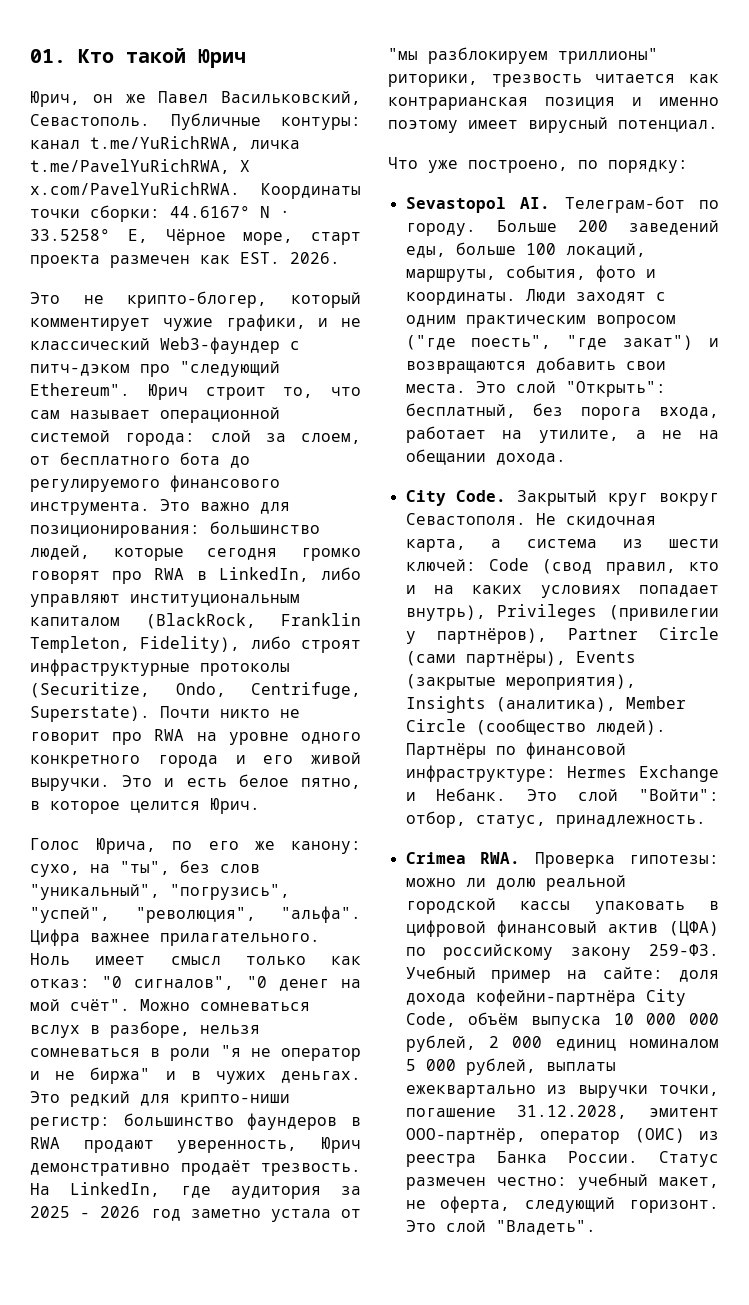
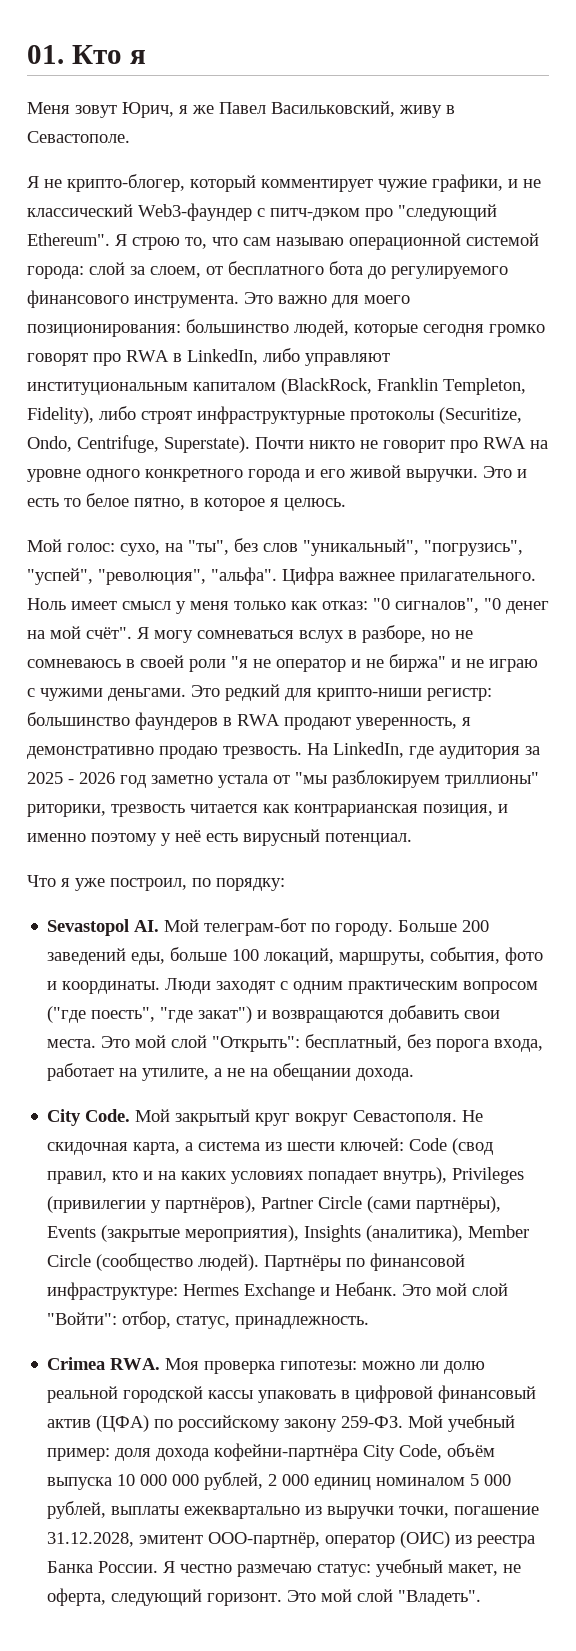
[126,48,246,68] [30,91,361,107] [30,113,361,130] [30,136,300,151] [30,159,250,174] [30,182,361,199] [30,205,290,222] [30,228,361,245] [30,252,340,268] [30,292,60,304] такой Юрич // Юрич, он же Павел Васильковский, Севастополь. Публичные контуры: канал t.me/YuRichRWA, личка t.me/PavelYuRichRWA, X x.com/PavelYuRichRWA. Координаты точки сборки: 44.6167° N · 33.5258° E, Чёрное море, старт проекта размечен как EST. 2026. // Это -> [129,50,146,64] [27,101,455,118] [27,131,130,143] [27,176,39,188] я // Меня зовут Юрич, я же Павел Васильковский, живу в Севастополе. // Я
[147,384,266,400] Юрич строит -> [115,234,180,250] Я строю
[70,410,150,419] называет -> [276,237,344,246] называю
(290, 508) none -> [364,295,410,304] моего
(227, 782) none -> [64,498,81,507] то
[130,798,260,814] [30,838,361,854] целится Юрич. // Голос Юрича, по его же канону: -> [270,498,346,511] [27,539,115,552] я целюсь. // Мой голос:
(221, 960) none -> [176,601,229,614] у меня
[140,999,190,1011] Можно -> [137,627,193,643] Я могу
[200,1025,260,1034] [30,1048,161,1057] нельзя сомневаться в -> [431,630,473,639] [27,655,184,668] но не сомневаюсь в своей
[190,1071,361,1084] в чужих деньгах. -> [466,659,538,672] [27,688,186,701] не играю с чужими деньгами.
[321,1137,361,1153] [30,1160,251,1176] Юрич демонстративно продаёт -> [462,717,471,726] [27,746,218,759] я демонстративно продаю
[545,97,615,109] позиция -> [423,804,493,817] позиция,
[468,120,518,129] имеет -> [161,830,238,846] у неё есть
[428,160,568,173] уже построено, -> [61,878,187,891] я уже построил,
[564,196,685,213] Телеграм-бот -> [164,918,307,936] Мой телеграм-бот
(506, 387) none -> [135,1035,167,1048] мой
[517,490,598,506] Закрытый -> [135,1109,251,1126] Мой закрытый
(558, 795) none -> [436,1283,468,1296] мой
[534,852,615,868] Проверка -> [165,1358,276,1374] Моя проверка
[405,966,664,983] Учебный пример на сайте: -> [408,1414,516,1432] [47,1448,111,1461] Мой учебный пример:
[659,1151,719,1167] [405,1177,567,1190] Статус размечен честно: -> [163,1561,372,1577] Я честно размечаю статус:
(436, 1226) none -> [321,1589,353,1602] мой

